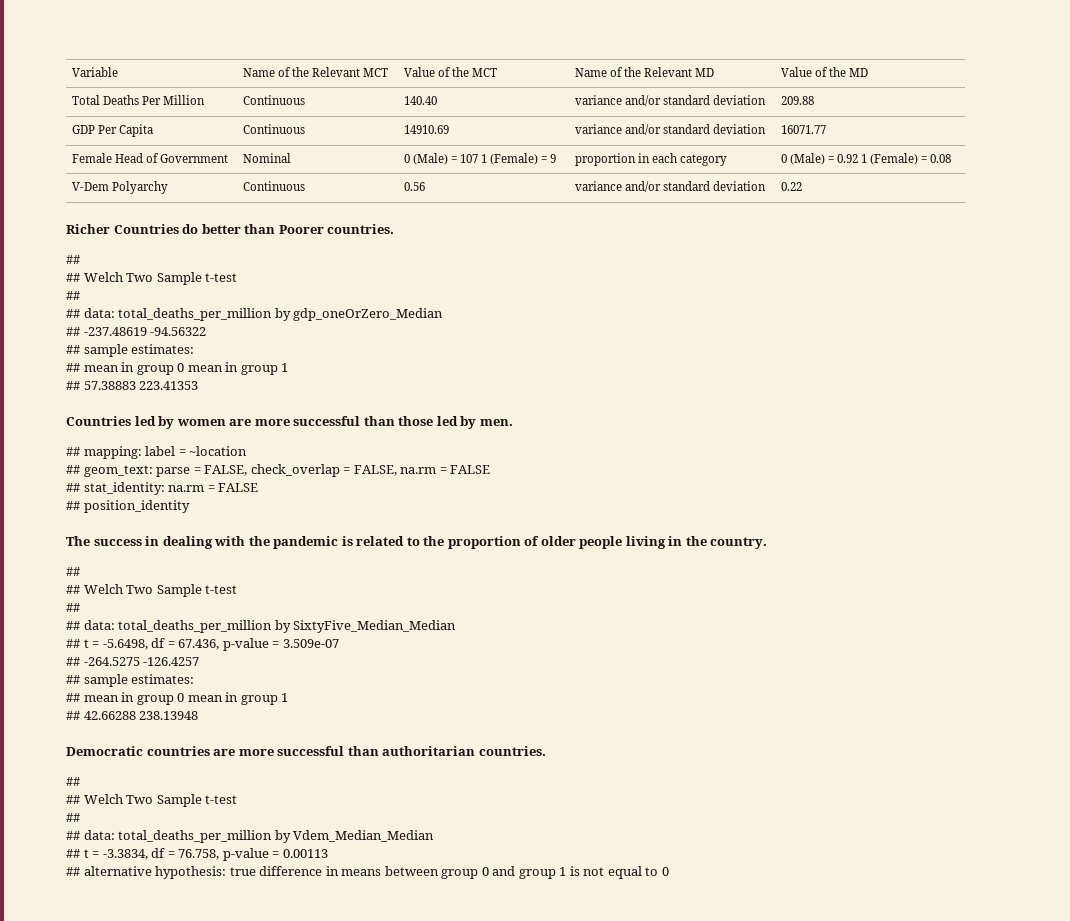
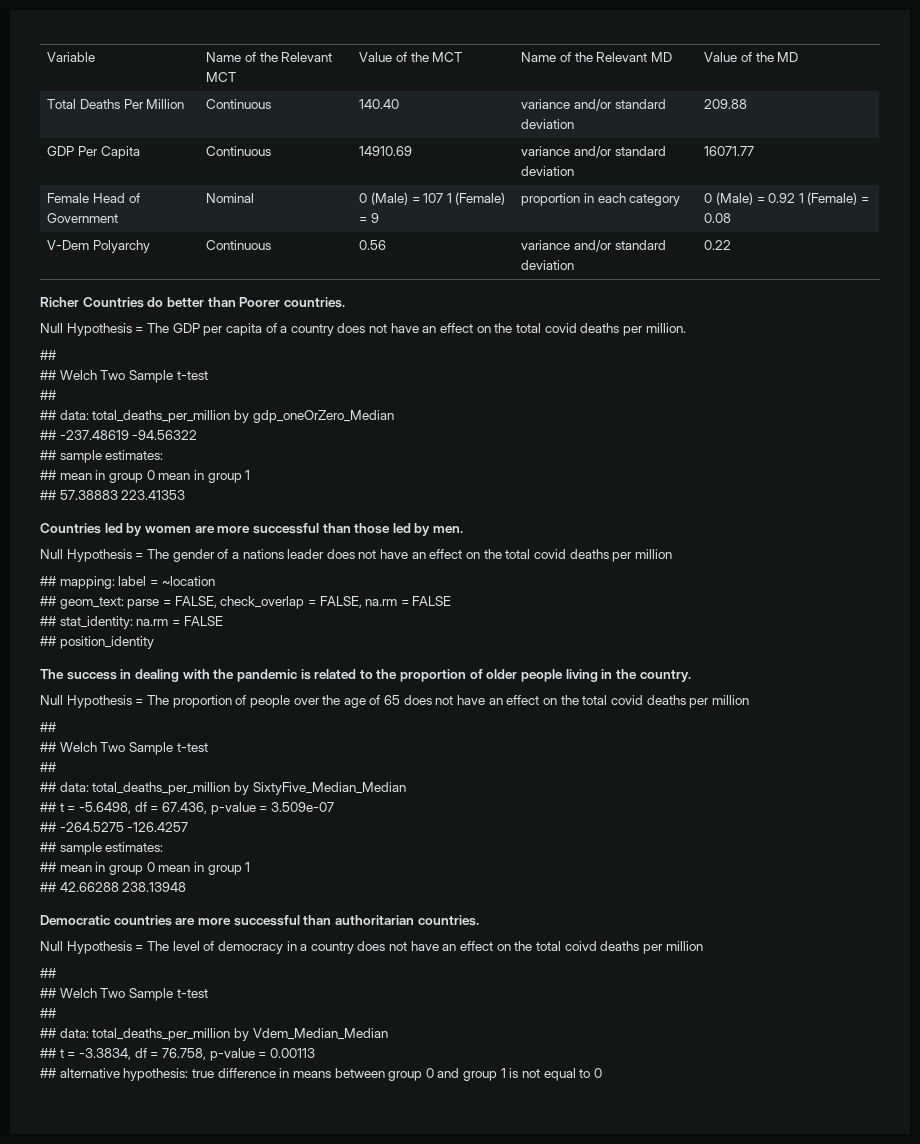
(395, 229) none -> [40,323,686,336] // Null Hypothesis = The GDP per capita of a country does not have an effect on the total covid deaths per million.
(513, 422) none -> [40,549,672,562] // Null Hypothesis = The gender of a nations leader does not have an effect on the total covid deaths per million
(768, 543) none -> [40,695,749,708] // Null Hypothesis = The proportion of people over the age of 65 does not have an effect on the total covid deaths per million
(546, 751) none -> [40,941,703,954] // Null Hypothesis = The level of democracy in a country does not have an effect on the total coivd deaths per million

